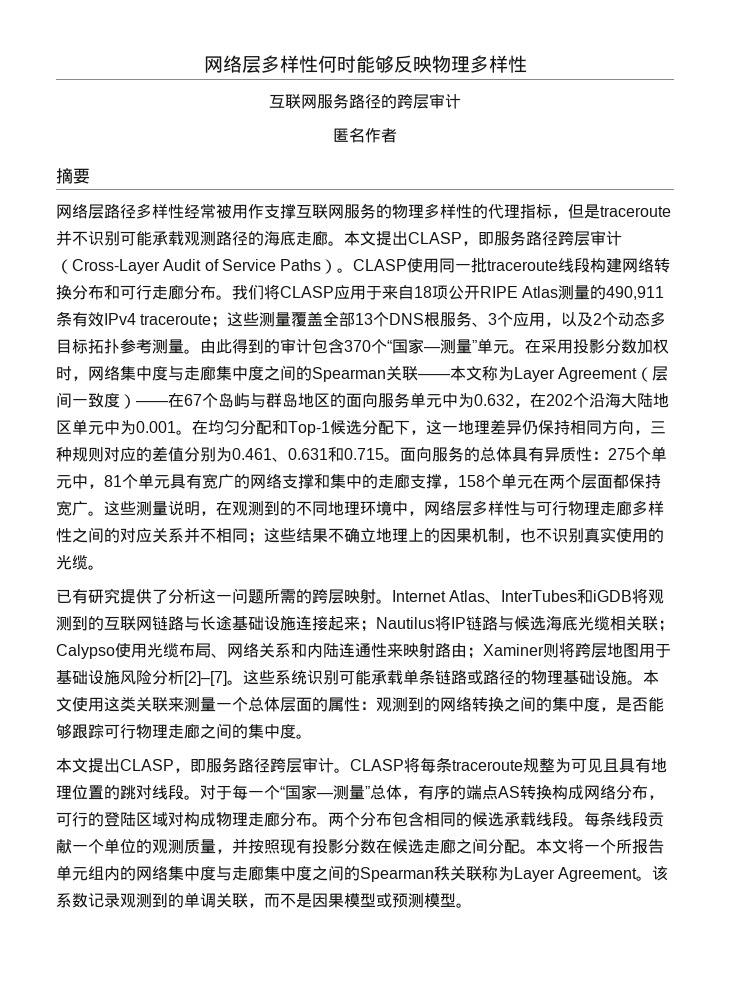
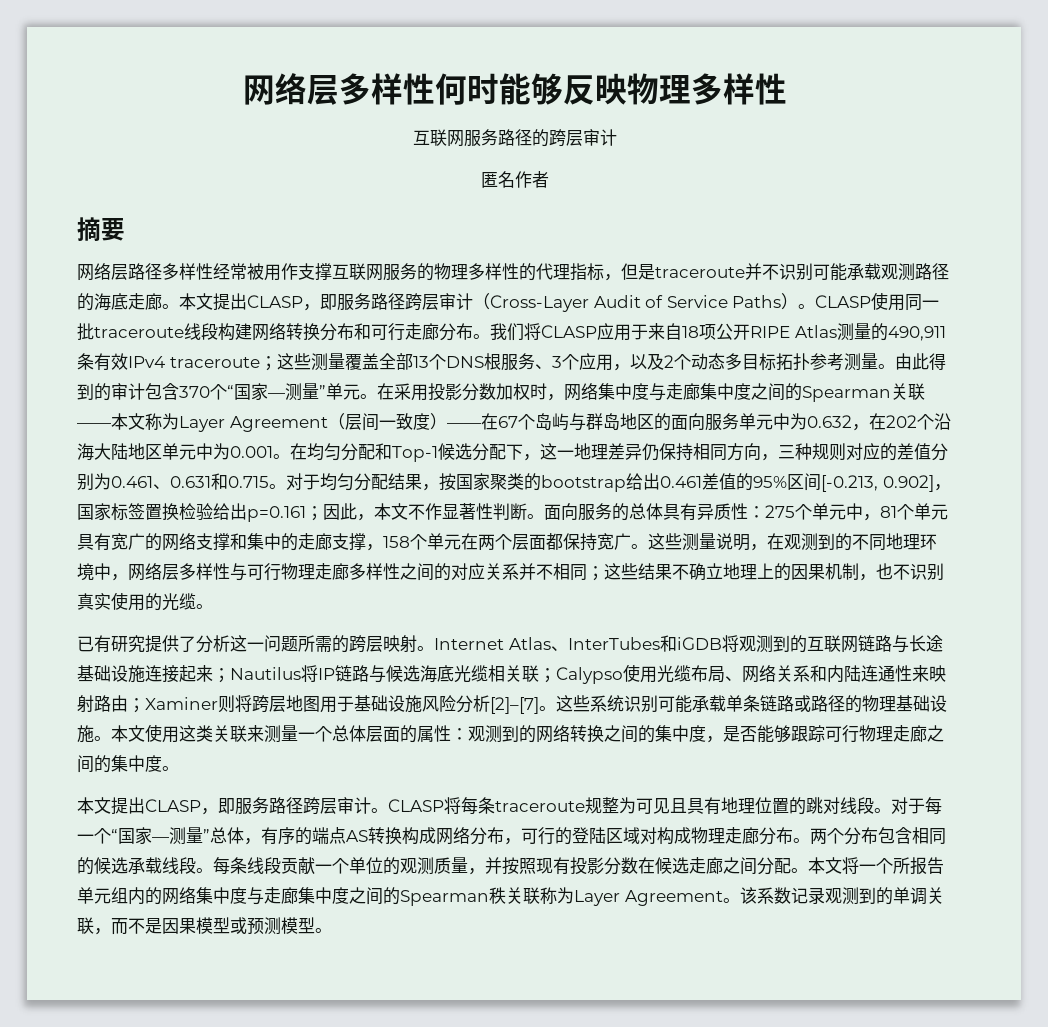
(400, 459) none -> [286,473,951,492] [77,503,544,522] 对于均匀分配结果，按国家聚类的bootstrap给出0.461差值的95%区间[-0.213, 0.902]，国家标签置换检验给出p=0.161；因此，本文不作显著性判断。

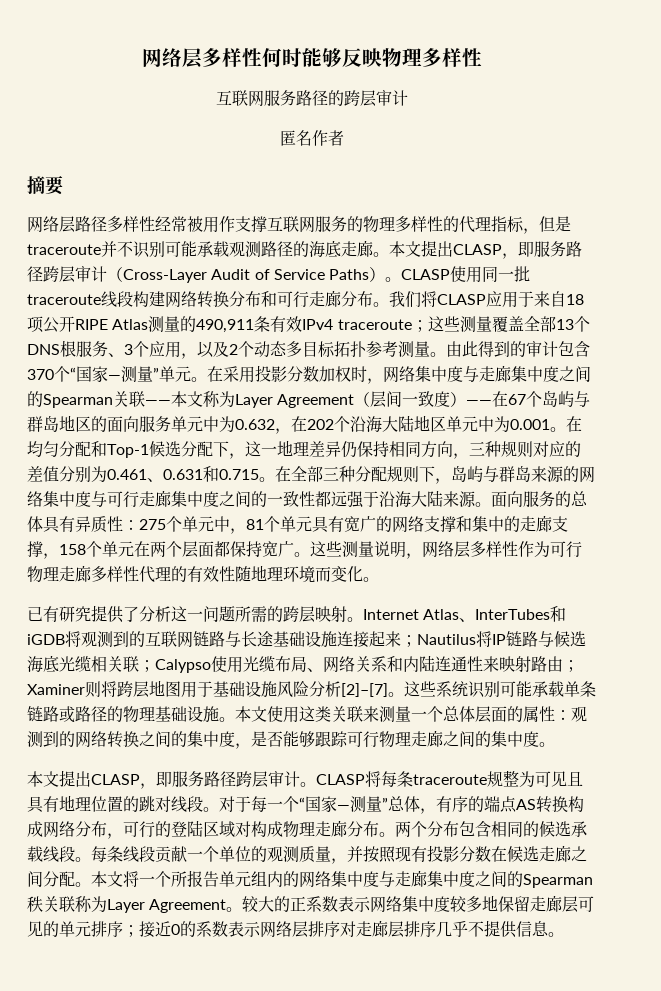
[286,473,951,492] [77,503,527,522] 对于均匀分配结果，按国家聚类的bootstrap给出0.461差值的95%区间[-0.213, 0.902]，国家标签置换检验给出p=0.161；因此，本文不作显著性判断 -> [275,466,595,484] [27,490,476,508] 在全部三种分配规则下，岛屿与群岛来源的网络集中度与可行走廊集中度之间的一致性都远强于沿海大陆来源
[767,533,937,551] [77,563,247,581] 在观测到的不同地理环境中，网络层多样性与 -> [422,541,550,558] 网络层多样性作为
[400,563,944,581] [77,592,196,611] 之间的对应关系并不相同；这些结果不确立地理上的因果机制，也不识别真实使用的光缆 -> [139,565,363,583] 代理的有效性随地理环境而变化
[739,887,944,905] [77,917,315,935] 该系数记录观测到的单调关联，而不是因果模型或预测模型 -> [242,895,595,913] [27,920,549,938] 较大的正系数表示网络集中度较多地保留走廊层可见的单元排序；接近0的系数表示网络层排序对走廊层排序几乎不提供信息

